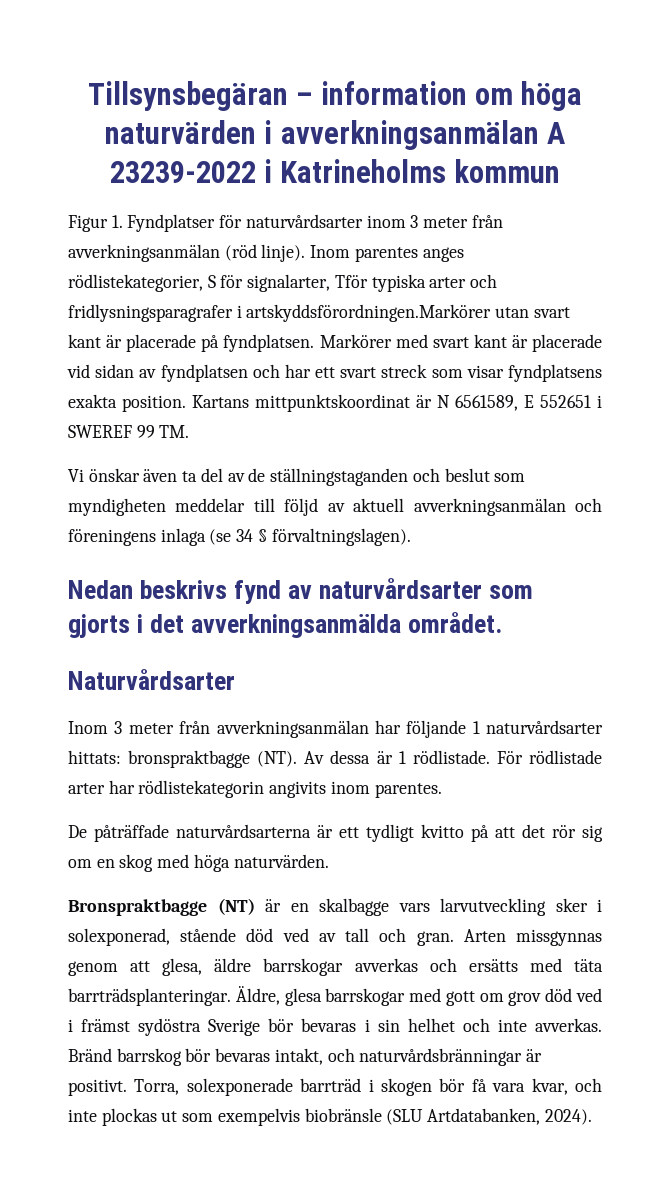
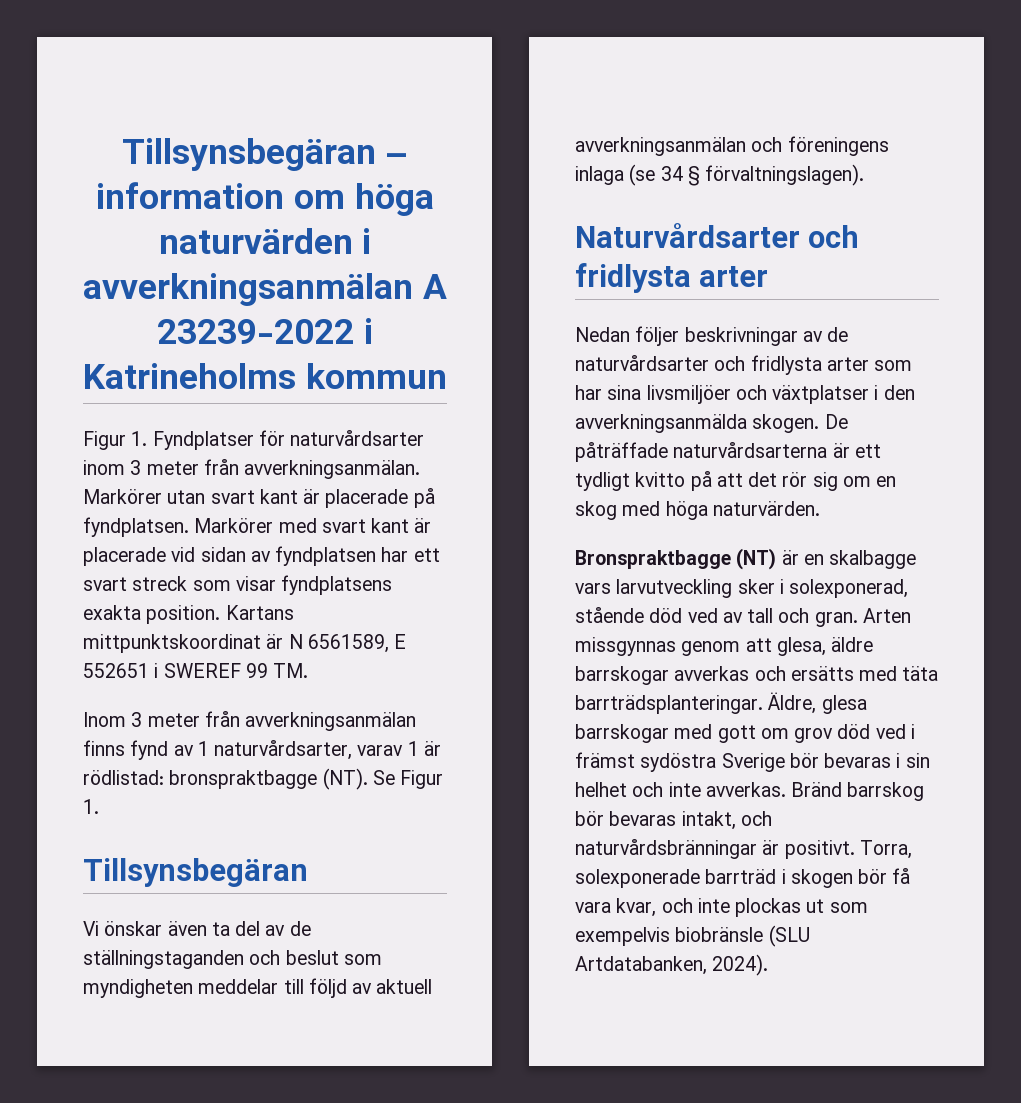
[68,244,464,262] [68,274,498,292] [68,304,492,322] avverkningsanmälan (röd linje). Inom parentes anges rödlistekategorier, S för signalarter, Tför typiska arter och fridlysningsparagrafer i artskyddsförordningen.Markörer -> [244,460,421,479] [83,489,162,504] avverkningsanmälan. Markörer
[252,364,280,378] och -> (377, 556) none
(190, 431) none -> [83,711,417,731] [83,740,441,760] [83,768,444,790] [83,799,99,814] [83,858,308,887] // Inom 3 meter från avverkningsanmälan finns fynd av 1 naturvårdsarter, varav 1 är rödlistad: bronspraktbagge (NT). Se Figur 1. // Tillsynsbegäran
[68,578,534,604] [68,612,503,638] [68,669,235,690] [68,720,603,738] [68,750,602,768] [68,780,442,798] Nedan beskrivs fynd av naturvårdsarter som gjorts i det avverkningsanmälda området. // Naturvårdsarter // Inom 3 meter från avverkningsanmälan har följande 1 naturvårdsarter hittats: bronspraktbagge (NT). Av dessa är 1 rödlistade. För rödlistade arter har rödlistekategorin angivits inom parentes. // -> [575,223,860,248] [575,263,769,293] [575,326,849,346] [575,355,913,375] [575,385,915,404] [575,414,820,433] Naturvårdsarter och fridlysta arter // Nedan följer beskrivningar av de naturvårdsarter och fridlysta arter som har sina livsmiljöer och växtplatser i den avverkningsanmälda skogen.

